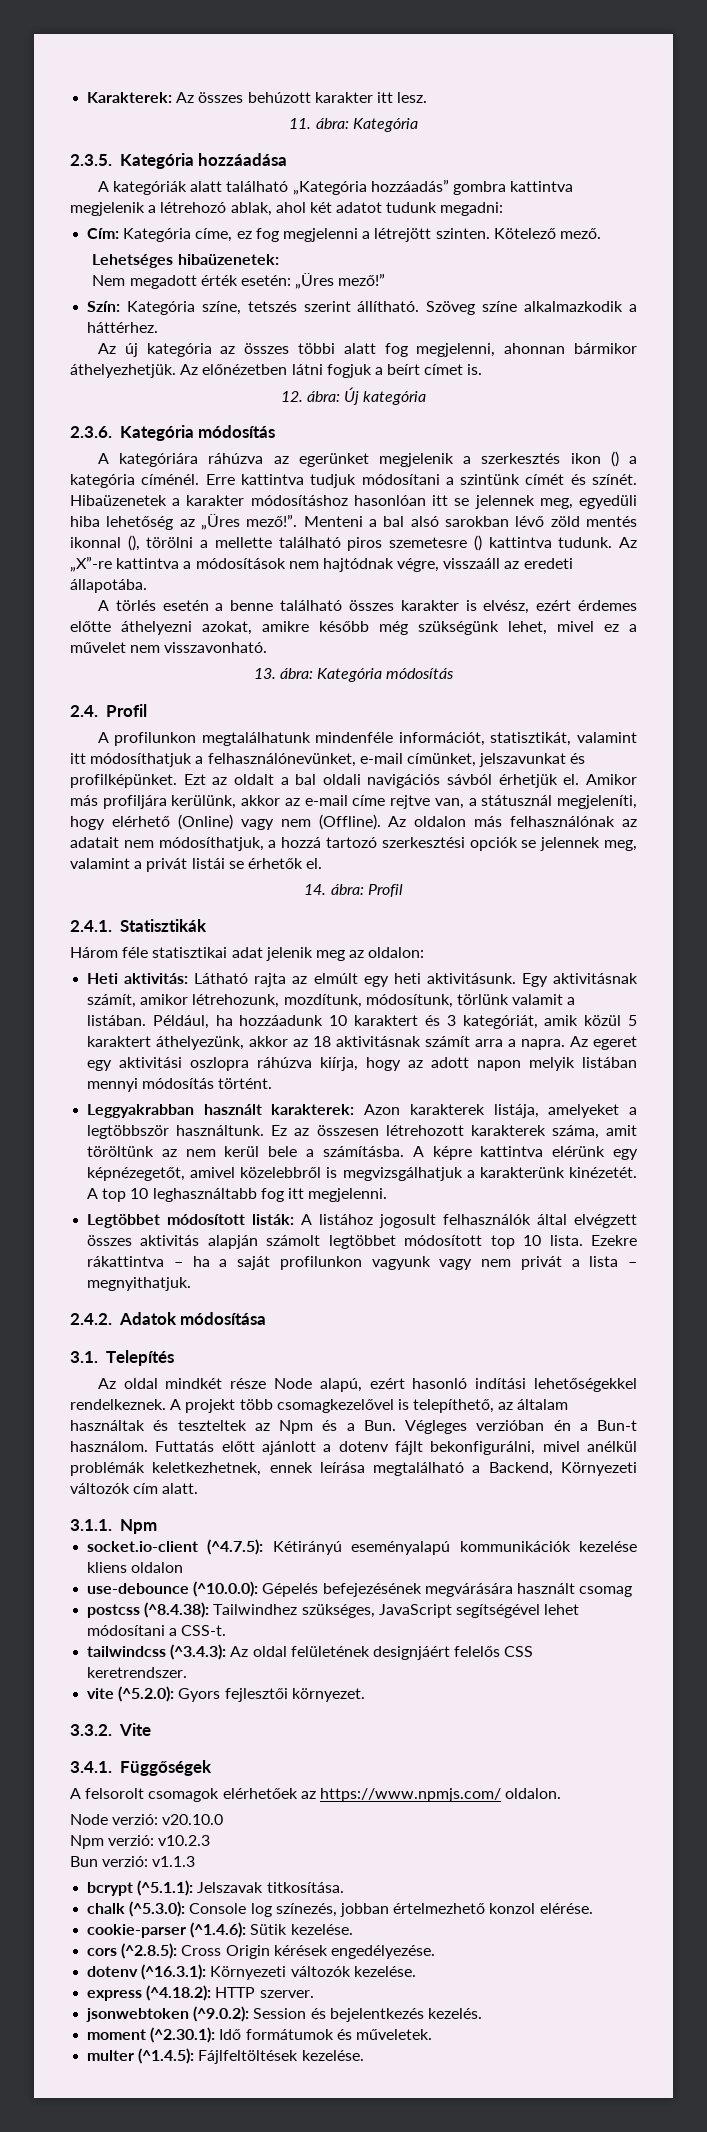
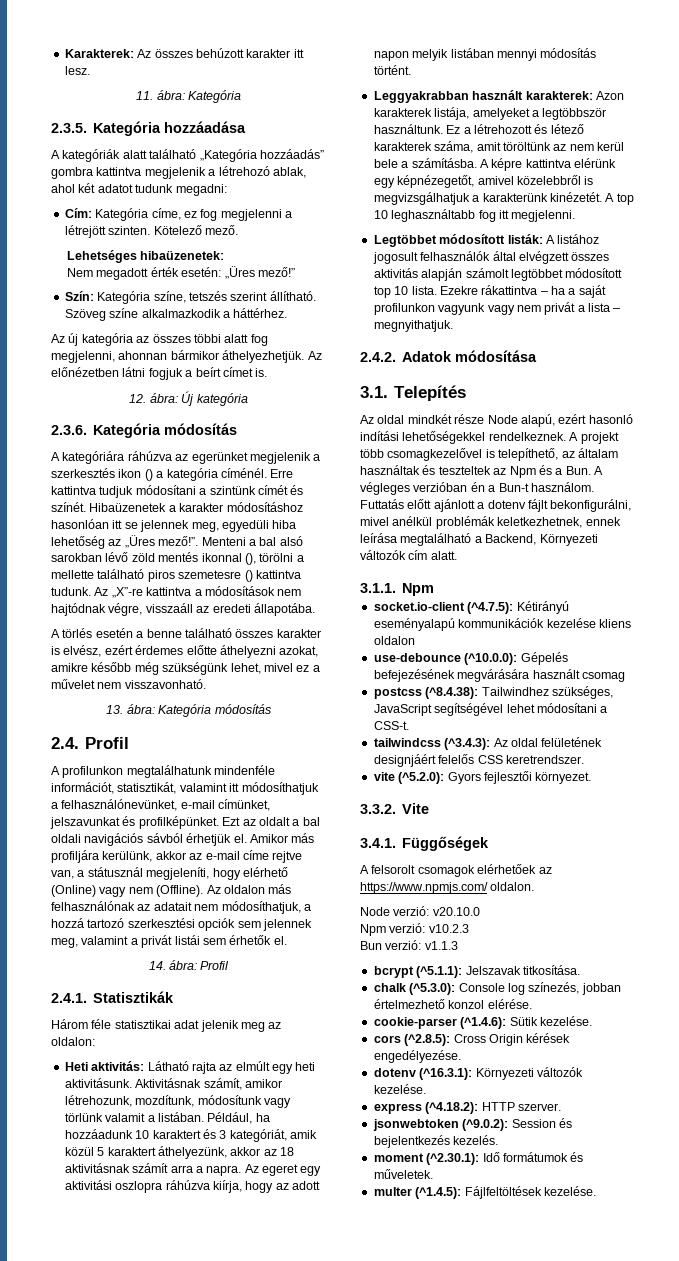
[521,840,537,848] se -> [237,921,261,928] sem
[228,861,244,869] se -> [202,938,226,945] sem
[521,973,639,987] Egy aktivitásnak -> [135,1078,202,1088] Aktivitásnak
[365,994,453,1008] módosítunk, -> [197,1095,291,1108] módosítunk vagy
[294,1125,464,1136] az összesen létrehozott -> [463,124,584,134] a létrehozott és létező
[405,1420,467,1434] Végleges -> [594,466,603,475] [360,482,410,495] A végleges

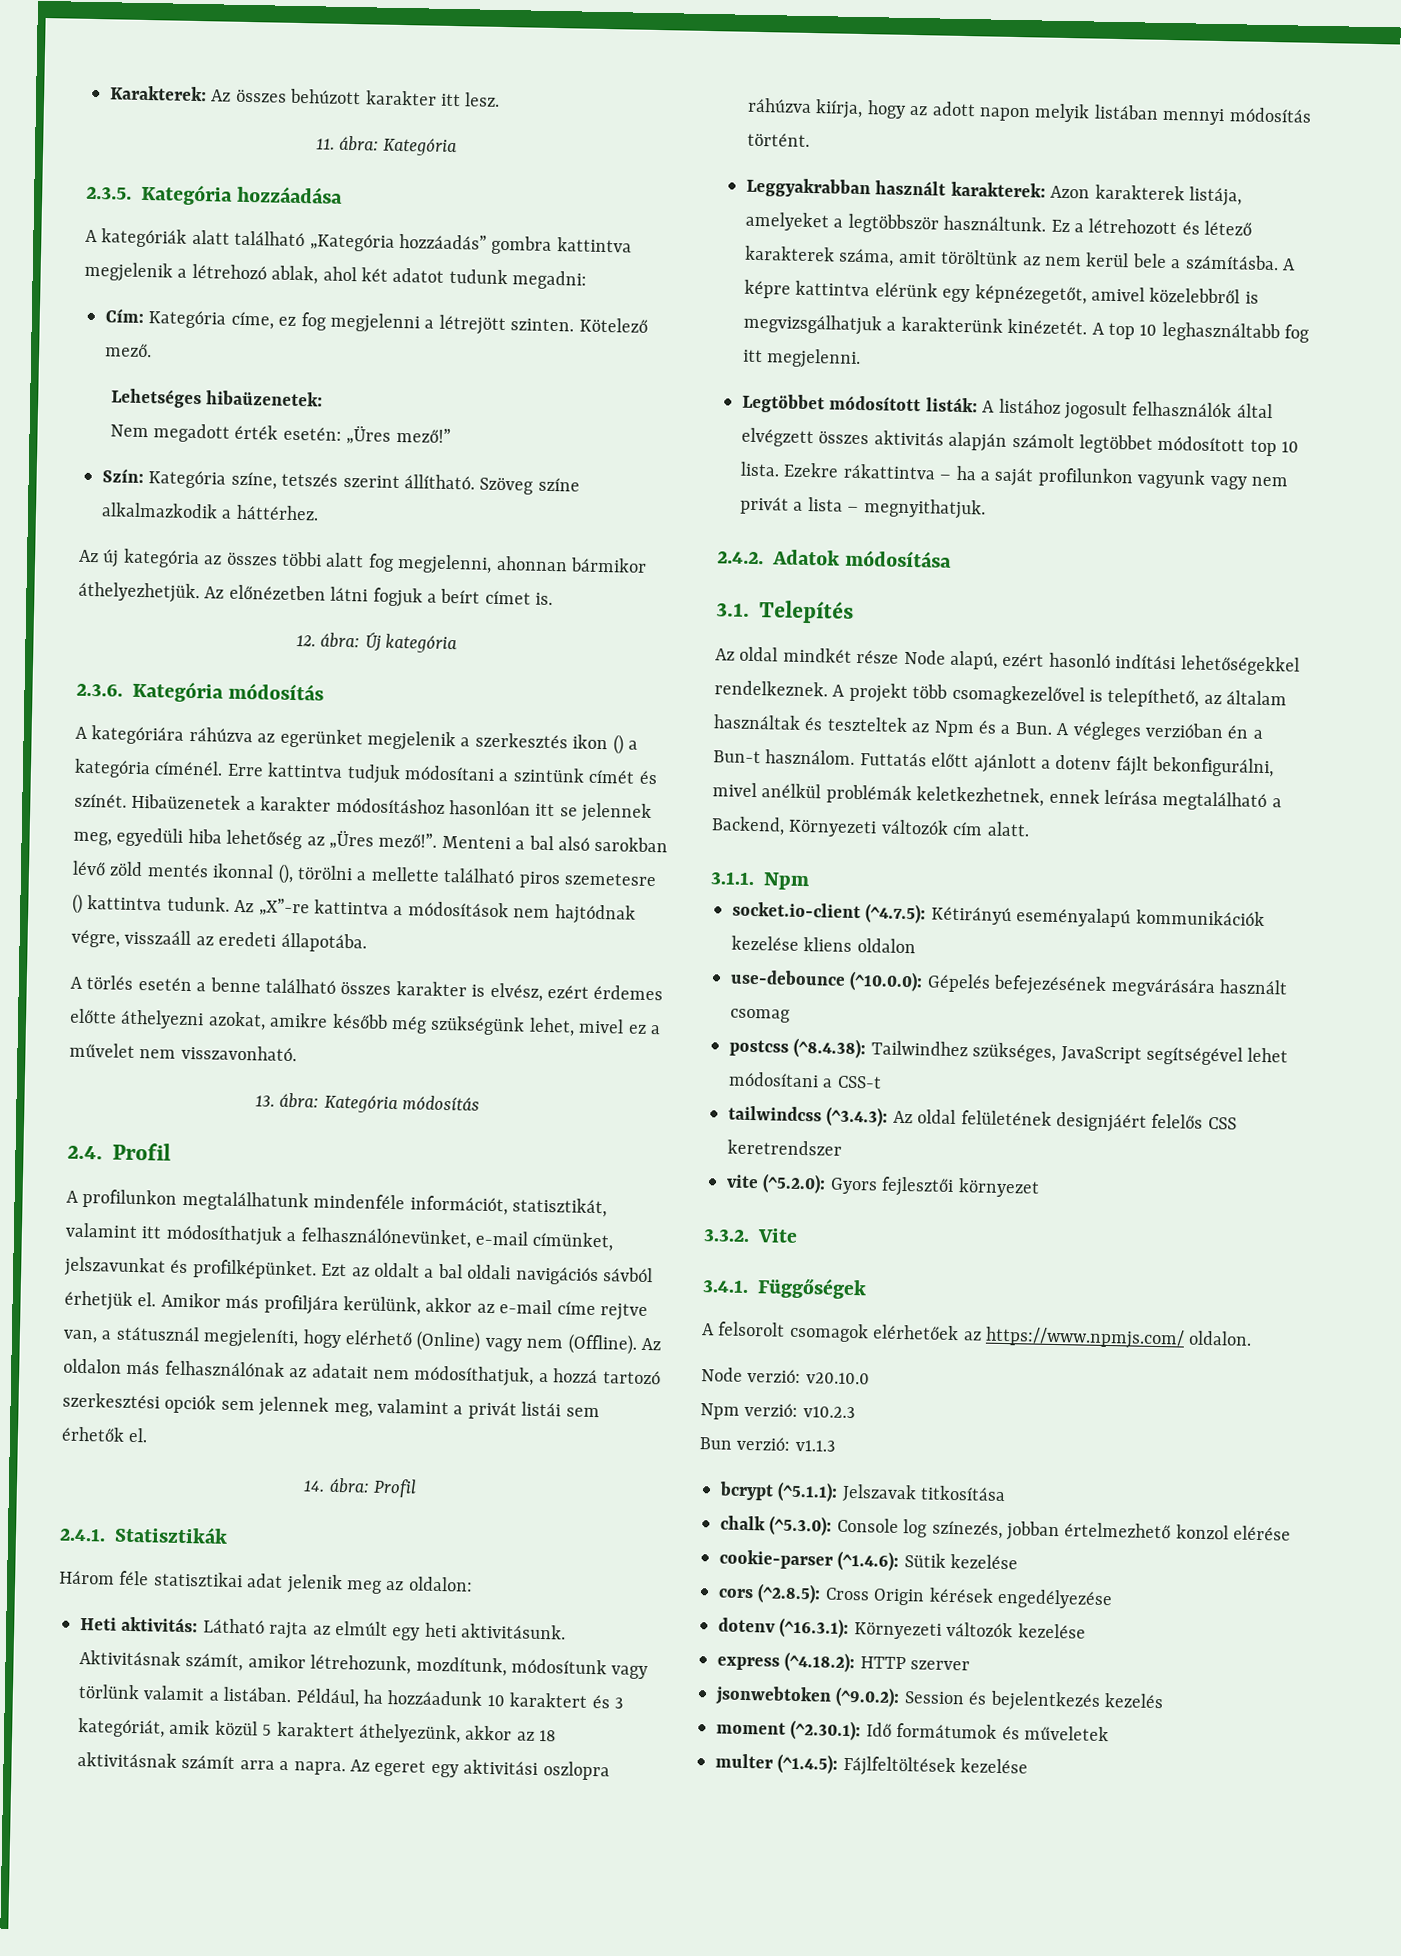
[373,721,409,730] CSS-t. -> [836,1075,882,1089] CSS-t
[505,755,584,764] keretrendszer. -> [727,1139,842,1156] keretrendszer
[535,772,592,784] környezet. -> [957,1178,1040,1198] környezet
[522,965,580,975] titkosítása. -> [920,1485,1007,1502] titkosítása
[487,999,532,1009] elérése. -> [1233,1525,1292,1541] elérése
[539,1016,592,1026] kezelése. -> [950,1554,1019,1570] kezelése
[373,1050,461,1063] engedélyezése. -> [997,1588,1113,1610] engedélyezése
[373,1084,426,1094] kezelése. -> [1017,1623,1086,1639] kezelése
[517,1103,561,1111] szerver. -> [910,1660,971,1671] szerver
[453,1135,499,1145] kezelés. -> [1104,1693,1164,1709] kezelés
[373,1169,433,1179] műveletek. -> [1024,1725,1109,1742] műveletek
[543,1186,596,1196] kezelése. -> [960,1758,1029,1774] kezelése

